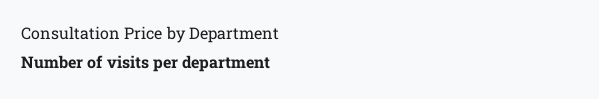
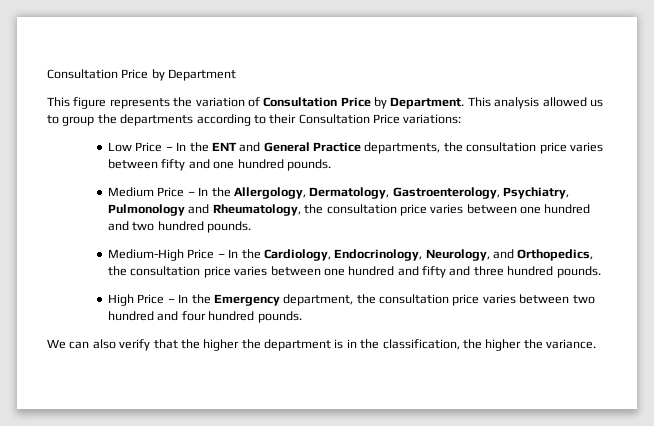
[21,55,271,72] Number of visits per department -> [47,97,603,109] [47,114,462,126] [108,142,603,154] [108,159,331,171] [108,187,570,199] [108,204,591,216] [108,221,252,233] [108,249,594,261] [108,266,601,278] [108,294,595,306] [108,311,302,323] [47,339,596,351] This figure represents the variation of Consultation Price by Department. This analysis allowed us to group the departments according to their Consultation Price variations: // Low Price – In the ENT and General Practice departments, the consultation price varies between fifty and one hundred pounds. // Medium Price – In the Allergology, Dermatology, Gastroenterology, Psychiatry, Pulmonology and Rheumatology, the consultation price varies between one hundred and two hundred pounds. // Medium-High Price – In the Cardiology, Endocrinology, Neurology, and Orthopedics, the consultation price varies between one hundred and fifty and three hundred pounds. // High Price – In the Emergency department, the consultation price varies between two hundred and four hundred pounds. // We can also verify that the higher the department is in the classification, the higher the variance.

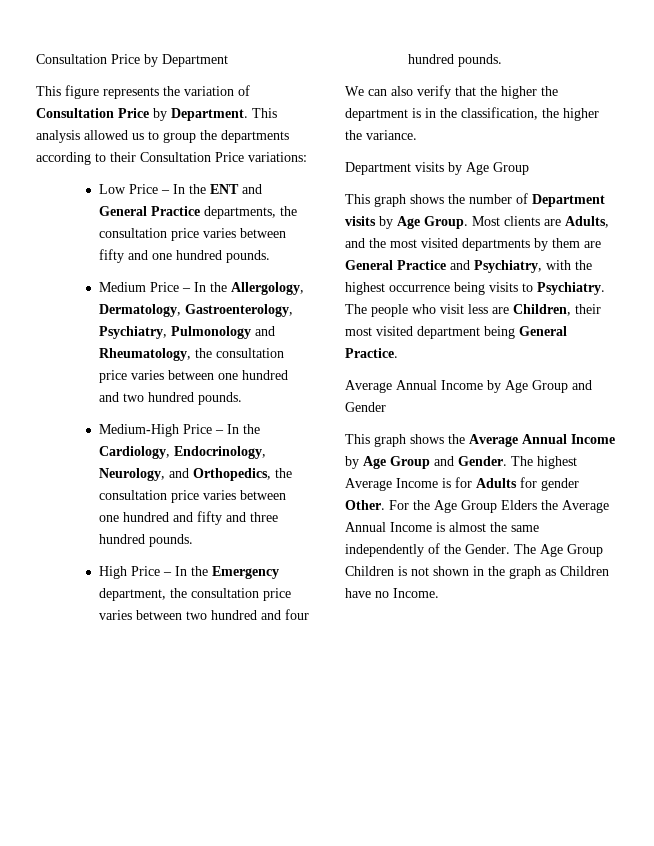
(596, 344) none -> [345,162,529,175] [345,193,605,207] [345,216,609,229] [345,238,601,251] [345,260,592,273] [345,282,605,295] [345,304,601,317] [345,326,567,339] [345,348,398,358] [345,380,592,393] [345,402,386,412] [345,434,615,447] [345,456,577,469] [345,477,579,491] [345,500,609,513] [345,522,539,532] [345,543,603,557] [345,566,609,579] [345,588,439,598] // Department visits by Age Group // This graph shows the number of Department visits by Age Group. Most clients are Adults, and the most visited departments by them are General Practice and Psychiatry, with the highest occurrence being visits to Psychiatry. The people who visit less are Children, their most visited department being General Practice. // Average Annual Income by Age Group and Gender // This graph shows the Average Annual Income by Age Group and Gender. The highest Average Income is for Adults for gender Other. For the Age Group Elders the Average Annual Income is almost the same independently of the Gender. The Age Group Children is not shown in the graph as Children have no Income.

